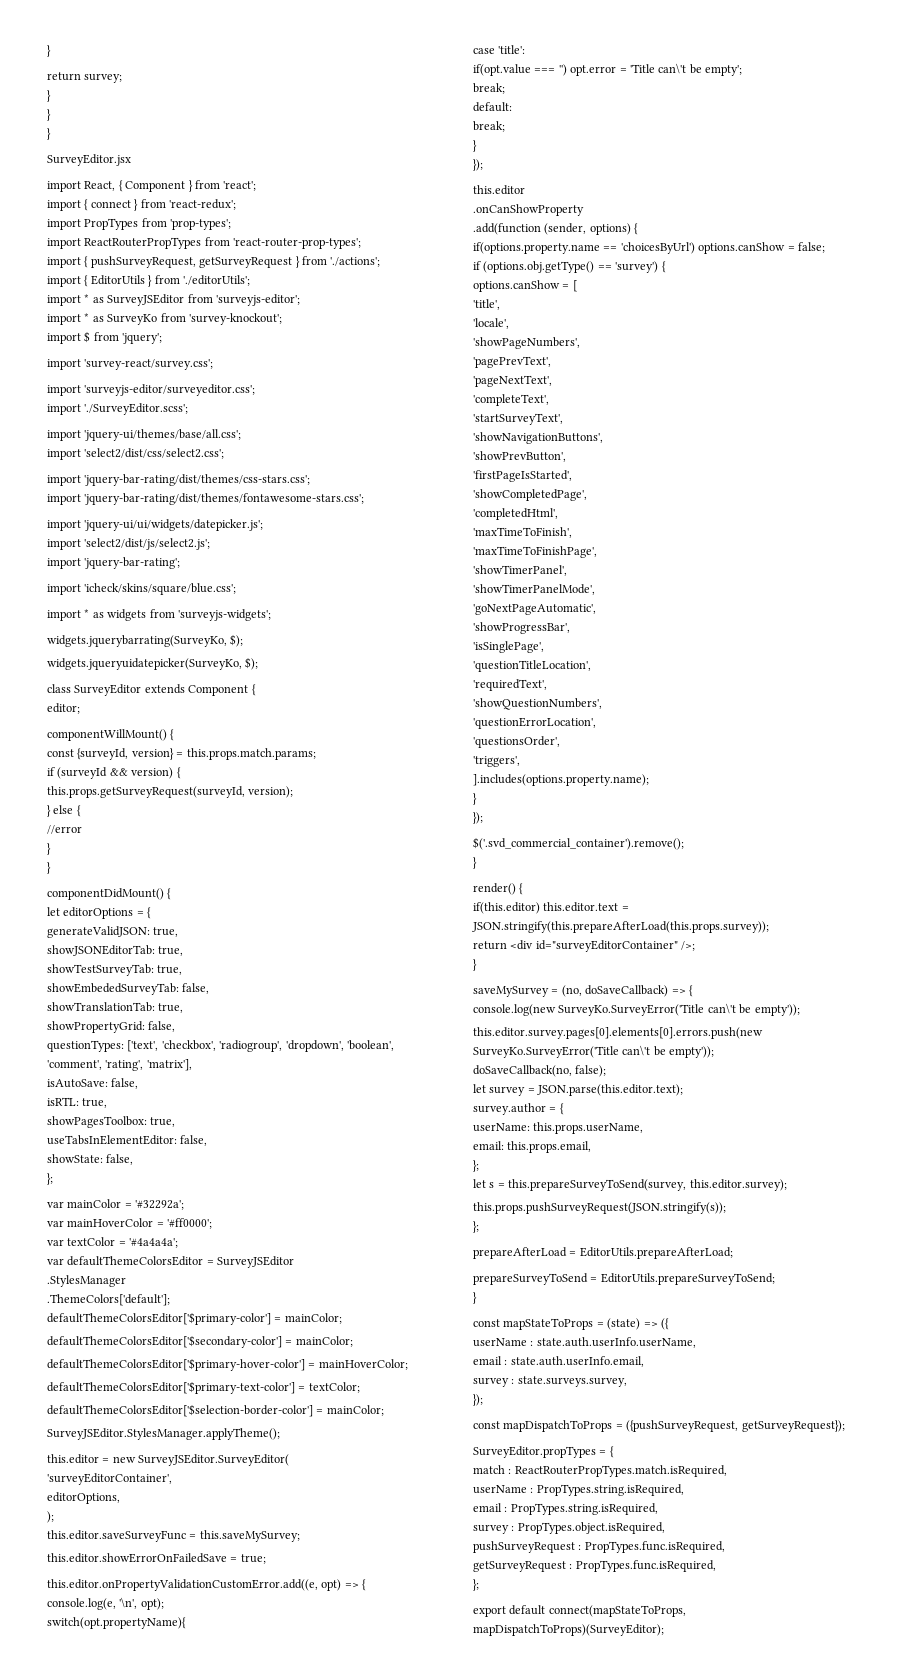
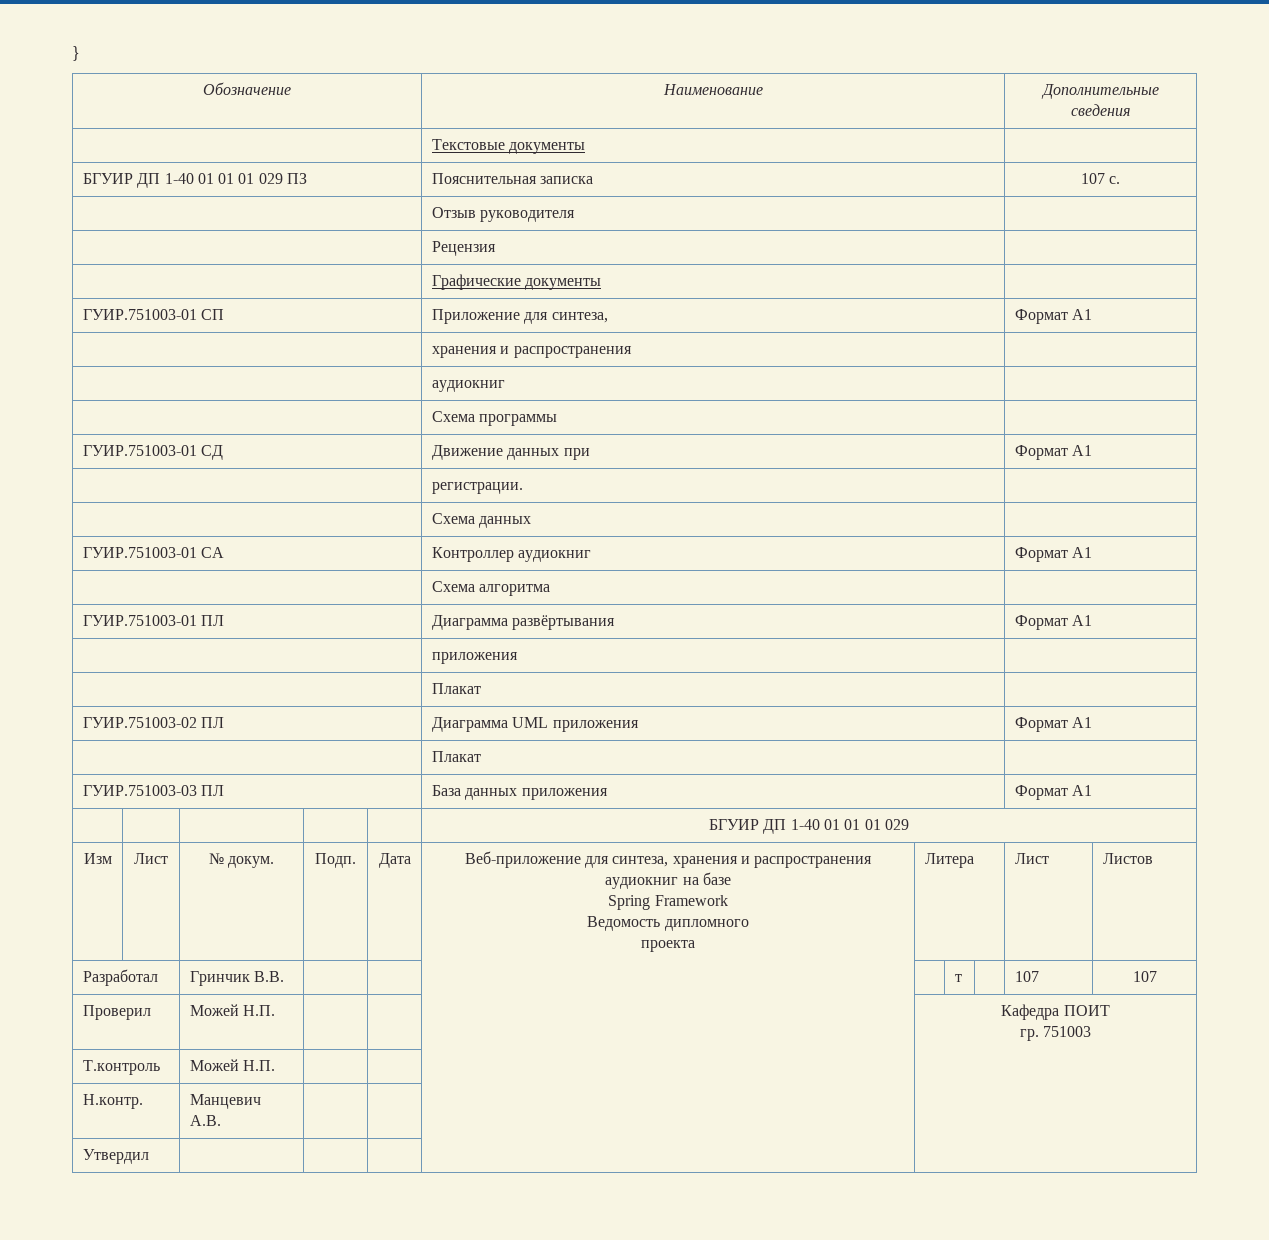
[47,45,51,57] [47,72,123,83] [47,90,51,102] [47,109,51,121] [47,128,51,140] [47,154,131,166] [47,180,257,192] [47,199,236,211] [47,218,232,230] [47,237,362,249] [47,256,381,268] [47,275,250,287] [47,294,300,306] [47,313,282,325] [47,331,163,344] [47,359,214,370] [47,384,256,396] [47,403,189,415] [47,429,242,441] [47,448,225,460] [47,474,311,486] [47,493,365,505] [47,519,264,531] [47,538,211,550] [47,557,181,569] [47,583,237,595] [47,609,271,621] [47,634,244,647] [47,657,259,670] [47,684,256,696] [47,703,80,714] [47,729,175,741] [47,748,316,760] [47,767,181,779] [47,786,294,798] [47,805,81,817] [47,825,82,834] [47,843,51,855] [47,862,51,874] [47,888,172,900] [47,907,152,919] [47,926,179,938] [47,945,184,956] [47,964,183,976] [47,983,210,995] [47,1002,184,1013] [47,1021,176,1033] [47,1040,394,1052] [47,1059,192,1071] [47,1078,139,1089] [47,1097,108,1108] [47,1116,176,1128] [47,1135,208,1146] [47,1154,134,1165] [47,1173,53,1185] [47,1199,185,1210] [47,1218,213,1229] [47,1237,179,1248] [47,1256,295,1268] [47,1275,126,1287] [47,1294,170,1306] [47,1312,342,1325] [47,1335,353,1348] [47,1358,408,1371] [47,1381,360,1394] [47,1404,384,1417] [47,1428,280,1440] [47,1454,290,1466] [47,1473,172,1485] [47,1492,120,1504] [47,1511,54,1523] [47,1530,300,1542] [47,1553,266,1564] [47,1579,367,1591] [47,1597,164,1610] [47,1617,186,1629] [473,45,526,54] [473,63,742,76] [473,83,505,94] [473,102,512,112] [473,121,505,132] [473,140,477,152] [473,159,483,171] [473,185,525,195] [473,204,584,216] [473,223,639,235] [473,242,825,254] [473,261,666,273] [473,280,578,292] [473,299,500,310] [473,318,509,329] [473,337,580,349] [473,356,551,368] [473,375,552,387] [473,394,549,406] [473,413,563,425] [473,432,603,444] [473,451,566,462] [473,470,572,482] [473,489,587,501] [473,508,558,520] [473,527,572,538] [473,546,597,558] [473,565,567,576] [473,584,595,595] [473,604,596,615] [473,622,570,634] [473,641,544,653] [473,660,591,672] [473,679,547,691] [473,698,602,710] [473,717,596,729] [473,736,560,748] [473,756,520,767] [473,774,649,786] [473,793,477,805] [473,812,483,824] [473,837,684,850] [473,857,477,869] [473,883,524,895] [473,902,629,914] [472,921,769,933] [473,940,696,952] [473,959,477,971] [473,985,693,997] [473,1003,800,1016] [473,1027,763,1039] [473,1045,715,1058] [473,1065,607,1077] [473,1084,684,1096] [473,1103,564,1115] [473,1122,644,1134] [473,1141,592,1153] [473,1160,479,1172] [473,1179,787,1191] [473,1202,726,1214] [473,1221,479,1233] [473,1247,733,1259] [473,1273,775,1285] [473,1292,477,1304] [473,1318,669,1330] [473,1337,696,1348] [473,1356,644,1367] [473,1376,627,1387] [473,1394,483,1406] [473,1420,845,1432] [473,1446,614,1458] [473,1465,727,1477] [473,1484,684,1496] [473,1503,658,1515] [473,1522,665,1534] [473,1541,725,1553] [473,1560,716,1572] [473,1579,479,1591] [473,1605,686,1617] [473,1624,664,1636] } // return survey; // } // } // } // SurveyEditor.jsx // import React, { Component } from 'react'; // import { connect } from 'react-redux'; // import PropTypes from 'prop-types'; // import ReactRouterPropTypes from 'react-router-prop-types'; // import { pushSurveyRequest, getSurveyRequest } from './actions'; // import { EditorUtils } from './editorUtils'; // import * as SurveyJSEditor from 'surveyjs-editor'; // import * as SurveyKo from 'survey-knockout'; // import $ from 'jquery'; // import 'survey-react/survey.css'; // import 'surveyjs-editor/surveyeditor.css'; // import './SurveyEditor.scss'; // import 'jquery-ui/themes/base/all.css'; // import 'select2/dist/css/select2.css'; // import 'jquery-bar-rating/dist/themes/css-stars.css'; // import 'jquery-bar-rating/dist/themes/fontawesome-stars.css'; // import 'jquery-ui/ui/widgets/datepicker.js'; // import 'select2/dist/js/select2.js'; // import 'jquery-bar-rating'; // import 'icheck/skins/square/blue.css'; // import * as widgets from 'surveyjs-widgets'; // widgets.jquerybarrating(SurveyKo, $); // widgets.jqueryuidatepicker(SurveyKo, $); // class SurveyEditor extends Component { // editor; // componentWillMount() { // const {surveyId, version} = this.props.match.params; // if (surveyId && version) { // this.props.getSurveyRequest(surveyId, version); // } else { // //error // } // } // componentDidMount() { // let editorOptions = { // generateValidJSON: true, // showJSONEditorTab: true, // showTestSurveyTab: true, // showEmbededSurveyTab: false, // showTranslationTab: true, // showPropertyGrid: false, // questionTypes: ['text', 'checkbox', 'radiogroup', 'dropdown', 'boolean', 'comment', 'rating', 'matrix'], // isAutoSave: false, // isRTL: true, // showPagesToolbox: true, // useTabsInElementEditor: false, // showState: false, // }; // var mainColor = '#32292a'; // var mainHoverColor = '#ff0000'; // var textColor = '#4a4a4a'; // var defaultThemeColorsEditor = SurveyJSEditor // .StylesManager // .ThemeColors['default']; // defaultThemeColorsEditor['$primary-color'] = mainColor; // defaultThemeColorsEditor['$secondary-color'] = mainColor; // defaultThemeColorsEditor['$primary-hover-color'] = mainHoverColor; // defaultThemeColorsEditor['$primary-text-color'] = textColor; // defaultThemeColorsEditor['$selection-border-color'] = mainColor; // SurveyJSEditor.StylesManager.applyTheme(); // this.editor = new SurveyJSEditor.SurveyEditor( // 'surveyEditorContainer', // editorOptions, // ); // this.editor.saveSurveyFunc = this.saveMySurvey; // this.editor.showErrorOnFailedSave = true; // this.editor.onPropertyValidationCustomError.add((e, opt) => { // console.log(e, '\n', opt); // switch(opt.propertyName){ // case 'title': // if(opt.value === '') opt.error = 'Title can\'t be empty'; // break; // default: // break; // } // }); // this.editor // .onCanShowProperty // .add(function (sender, options) { // if(options.property.name == 'choicesByUrl') options.canShow = false; // if (options.obj.getType() == 'survey') { // options.canShow = [ // 'title', // 'locale', // 'showPageNumbers', // 'pagePrevText', // 'pageNextText', // 'completeText', // 'startSurveyText', // 'showNavigationButtons', // 'showPrevButton', // 'firstPageIsStarted', // 'showCompletedPage', // 'completedHtml', // 'maxTimeToFinish', // 'maxTimeToFinishPage', // 'showTimerPanel', // 'showTimerPanelMode', // 'goNextPageAutomatic', // 'showProgressBar', // 'isSinglePage', // 'questionTitleLocation', // 'requiredText', // 'showQuestionNumbers', // 'questionErrorLocation', // 'questionsOrder', // 'triggers', // ].includes(options.property.name); // } // }); // $('.svd_commercial_container').remove(); // } // render() { // if(this.editor) this.editor.text = JSON.stringify(this.prepareAfterLoad(this.props.survey)); // return <div id="surveyEditorContainer" />; // } // saveMySurvey = (no, doSaveCallback) => { // console.log(new SurveyKo.SurveyError('Title can\'t be empty')); // this.editor.survey.pages[0].elements[0].errors.push(new SurveyKo.SurveyError('Title can\'t be empty')); // doSaveCallback(no, false); // let survey = JSON.parse(this.editor.text); // survey.author = { // userName: this.props.userName, // email: this.props.email, // }; // let s = this.prepareSurveyToSend(survey, this.editor.survey); // this.props.pushSurveyRequest(JSON.stringify(s)); // }; // prepareAfterLoad = EditorUtils.prepareAfterLoad; // prepareSurveyToSend = EditorUtils.prepareSurveyToSend; // } // const mapStateToProps = (state) => ({ // userName : state.auth.userInfo.userName, // email : state.auth.userInfo.email, // survey : state.surveys.survey, // }); // const mapDispatchToProps = ({pushSurveyRequest, getSurveyRequest}); // SurveyEditor.propTypes = { // match : ReactRouterPropTypes.match.isRequired, // userName : PropTypes.string.isRequired, // email : PropTypes.string.isRequired, // survey : PropTypes.object.isRequired, // pushSurveyRequest : PropTypes.func.isRequired, // getSurveyRequest : PropTypes.func.isRequired, // }; // export default connect(mapStateToProps, mapDispatchToProps)(SurveyEditor); -> [72,46,80,61] [203,82,291,95] [662,84,763,95] [1040,84,1159,99] [1071,104,1130,116] [431,139,586,154] [82,173,308,188] [431,173,594,184] [1080,173,1121,184] [431,207,576,222] [431,241,496,256] [431,274,602,290] [82,309,225,320] [431,309,608,324] [1014,309,1093,324] [431,346,632,358] [431,380,505,392] [431,411,558,426] [82,445,224,460] [431,445,590,460] [1014,445,1093,460] [431,482,523,494] [431,513,532,528] [82,547,225,558] [431,547,592,562] [1014,547,1093,562] [431,581,551,596] [82,615,225,626] [431,615,616,630] [1014,615,1093,630] [431,652,518,664] [431,683,481,694] [82,717,225,728] [431,717,639,732] [1014,717,1093,732] [431,751,481,762] [82,785,225,796] [431,785,608,800] [1014,785,1093,800] [709,819,909,834] [84,853,113,864] [134,853,168,864] [208,853,275,868] [315,853,356,868] [378,853,411,868] [464,851,873,868] [605,872,731,889] [608,895,728,910] [587,916,749,931] [641,940,695,952] [924,853,974,868] [1014,853,1049,864] [1102,853,1153,864] [82,969,158,986] [189,971,285,986] [954,974,962,982] [1014,971,1039,982] [1132,971,1157,982] [82,1005,151,1020] [189,1004,276,1016] [1001,1004,1110,1020] [1019,1026,1092,1041] [82,1060,160,1075] [189,1059,276,1071] [82,1094,143,1109] [189,1094,261,1109] [189,1115,221,1126] [82,1149,149,1164] } // Обозначение | Наименование | Дополнительные сведения // | Текстовые документы | // БГУИР ДП 1-40 01 01 01 029 ПЗ | Пояснительная записка | 107 с. // | Отзыв руководителя | // | Рецензия | // | Графические документы | // ГУИР.751003-01 СП | Приложение для синтеза, | Формат А1 // | хранения и распространения | // | аудиокниг | // | Схема программы | // ГУИР.751003-01 СД | Движение данных при | Формат А1 // | регистрации. | // | Схема данных | // ГУИР.751003-01 СА | Контроллер аудиокниг | Формат А1 // | Схема алгоритма | // ГУИР.751003-01 ПЛ | Диаграмма развёртывания | Формат А1 // | приложения | // | Плакат | // ГУИР.751003-02 ПЛ | Диаграмма UML приложения | Формат А1 // | Плакат | // ГУИР.751003-03 ПЛ | База данных приложения | Формат А1 // | | | | | БГУИР ДП 1-40 01 01 01 029 // Изм | Лист | № докум. | Подп. | Дата | Веб-приложение для синтеза, хранения и распространения аудиокниг на базе // Spring Framework // Ведомость дипломного // проекта | Литера | Лист | Листов // Разработал | Гринчик В.В. | | | | | т | | 107 | 107 // Проверил | Можей Н.П. | | | | Кафедра ПОИТ // гр. 751003 // Т.контроль | Можей Н.П. | | | | // Н.контр. | Манцевич А.В. | | | | // Утвердил | | | | |

